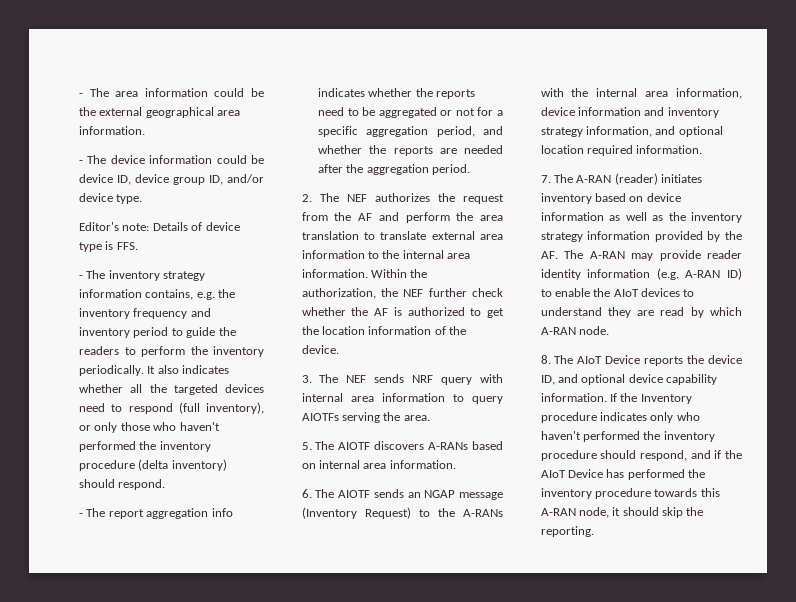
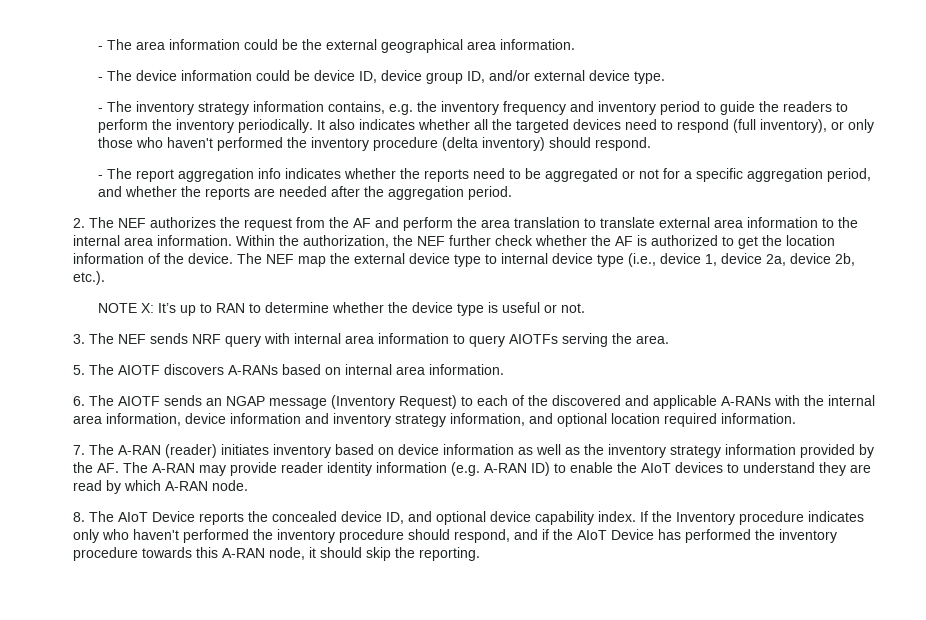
(265, 178) none -> [533,70,585,81] external
[79,222,240,231] [79,241,138,252] // Editor's note: Details of device type is FFS. -> (665, 77) none
(339, 349) none -> [237,253,856,267] [73,271,106,285] [97,302,585,316] The NEF map the external device type to internal device type (i.e., device 1, device 2a, device 2b, etc.). // NOTE X: It’s up to RAN to determine whether the device type is useful or not.
[437,508,455,517] the -> [477,395,718,409] each of the discovered and applicable
(705, 359) none -> [272,511,338,522] concealed
[540,393,607,402] information. -> [598,511,637,522] index.

